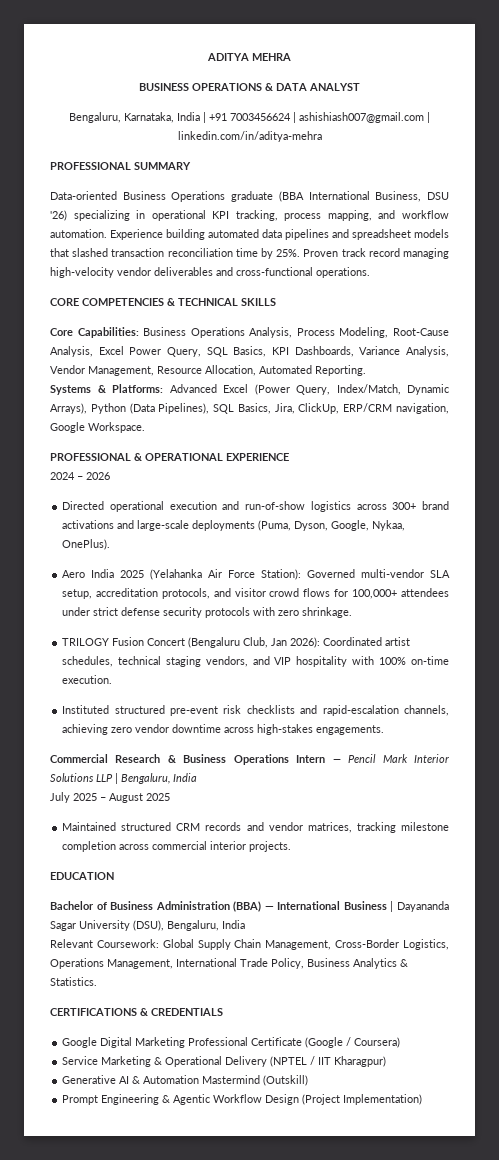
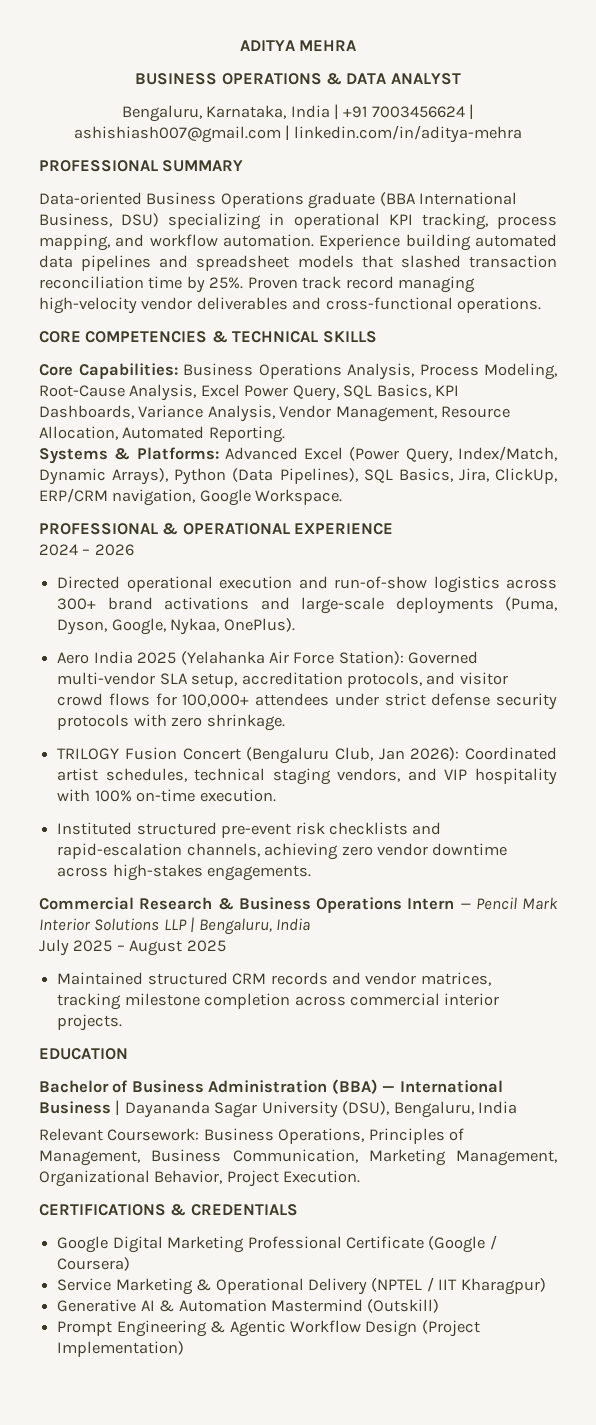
[427,192,449,200] [50,210,67,221] DSU '26) -> [121,213,160,227] DSU)
[162,939,449,950] [50,958,408,969] [50,977,97,986] Global Supply Chain Management, Cross-Border Logistics, Operations Management, International Trade Policy, Business Analytics & Statistics. -> [203,1128,465,1144] [39,1149,557,1166] [39,1170,361,1187] Business Operations, Principles of Management, Business Communication, Marketing Management, Organizational Behavior, Project Execution.

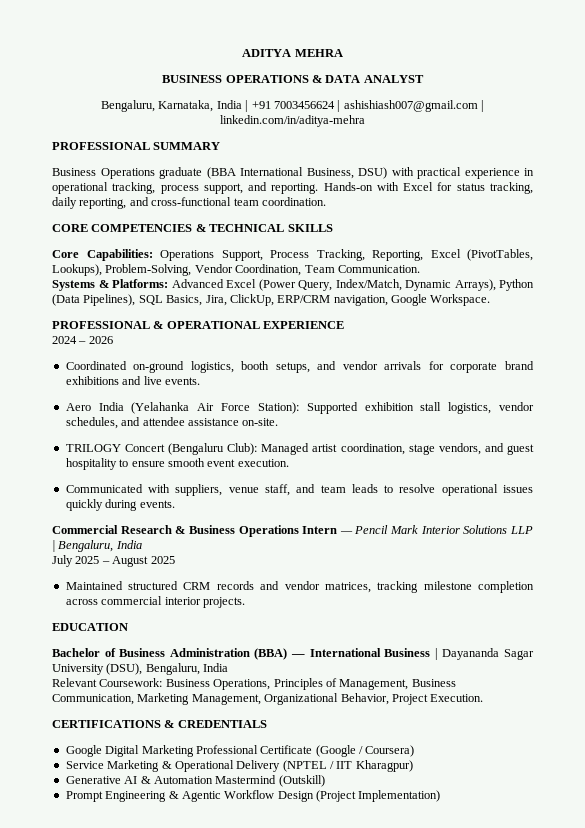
[39,192,142,205] Data-oriented -> (221, 146) none
[168,213,262,230] specializing -> [391,167,520,179] with practical experience
[388,214,413,225] KPI -> (108, 188) none
[39,234,557,251] [39,255,557,271] [39,276,476,293] [39,297,542,314] mapping, and workflow automation. Experience building automated data pipelines and spreadsheet models that slashed transaction reconciliation time by 25%. Proven track record managing high-velocity vendor deliverables and cross-functional operations. -> [203,182,533,194] [52,197,326,209] support, and reporting. Hands-on with Excel for status tracking, daily reporting, and cross-functional team coordination.
[183,363,557,380] [39,384,460,401] [39,405,511,422] [39,426,285,443] Business Operations Analysis, Process Modeling, Root-Cause Analysis, Excel Power Query, SQL Basics, KPI Dashboards, Variance Analysis, Vendor Management, Resource Allocation, Automated Reporting. -> [160,249,533,261] [52,264,420,276] Operations Support, Process Tracking, Reporting, Excel (PivotTables, Lookups), Problem-Solving, Vendor Coordination, Team Communication.
[57,576,557,593] [57,597,557,614] [57,618,295,635] Directed operational execution and run-of-show logistics across 300+ brand activations and large-scale deployments (Puma, Dyson, Google, Nykaa, OnePlus). -> [65,361,534,373] [65,376,200,385] Coordinated on-ground logistics, booth setups, and vendor arrivals for corporate brand exhibitions and live events.
[137,652,177,664] 2025 -> (124, 406) none
[408,651,479,664] [57,672,508,688] [57,693,557,710] [57,714,285,731] Governed multi-vendor SLA setup, accreditation protocols, and visitor crowd flows for 100,000+ attendees under strict defense security protocols with zero shrinkage. -> [306,402,534,414] [65,417,279,429] Supported exhibition stall logistics, vendor schedules, and attendee assistance on-site.
[124,747,177,760] Fusion -> (121, 448) none
[334,747,557,761] [57,768,557,785] [57,789,276,802] [57,822,442,838] [57,843,508,860] [57,864,312,881] Club, Jan 2026): Coordinated artist schedules, technical staging vendors, and VIP hospitality with 100% on-time execution. // Instituted structured pre-event risk checklists and rapid-escalation channels, achieving zero vendor downtime across high-stakes engagements. -> [227,443,534,455] [65,458,289,470] [65,484,533,496] [65,499,175,511] Club): Managed artist coordination, stage vendors, and guest hospitality to ensure smooth event execution. // Communicated with suppliers, venue staff, and team leads to resolve operational issues quickly during events.

